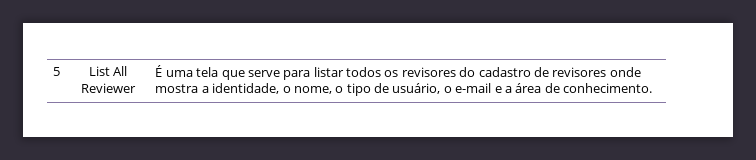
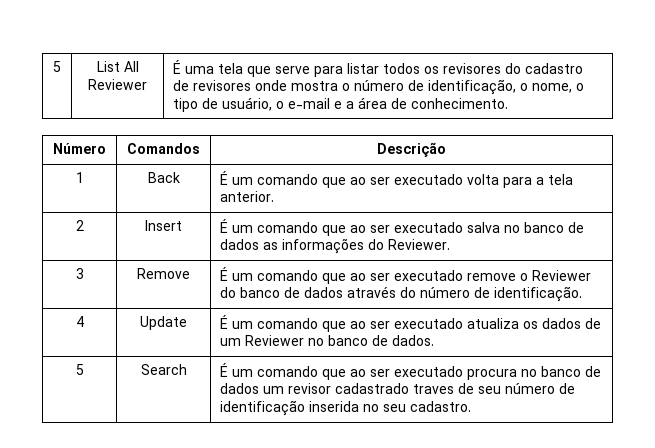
[201,83,280,94] a identidade, -> [342,79,517,95] o número de identificação,
(653, 88) none -> [53,143,106,154] [127,143,200,154] [377,142,446,157] [75,172,84,183] [147,172,180,183] [220,171,574,188] [220,191,275,202] [75,220,84,231] [145,220,182,231] [220,219,585,236] [220,238,451,254] [75,268,84,279] [137,268,190,279] [220,267,592,284] [220,286,583,302] [75,316,84,327] [140,316,187,330] [220,315,602,332] [220,335,435,346] [75,364,84,375] [140,364,187,375] [220,363,602,380] [220,383,576,394] [220,400,472,416] // Número | Comandos | Descrição // 1 | Back | É um comando que ao ser executado volta para a tela anterior. // 2 | Insert | É um comando que ao ser executado salva no banco de dados as informações do Reviewer. // 3 | Remove | É um comando que ao ser executado remove o Reviewer do banco de dados através do número de identificação. // 4 | Update | É um comando que ao ser executado atualiza os dados de um Reviewer no banco de dados. // 5 | Search | É um comando que ao ser executado procura no banco de dados um revisor cadastrado traves de seu número de identificação inserida no seu cadastro.

